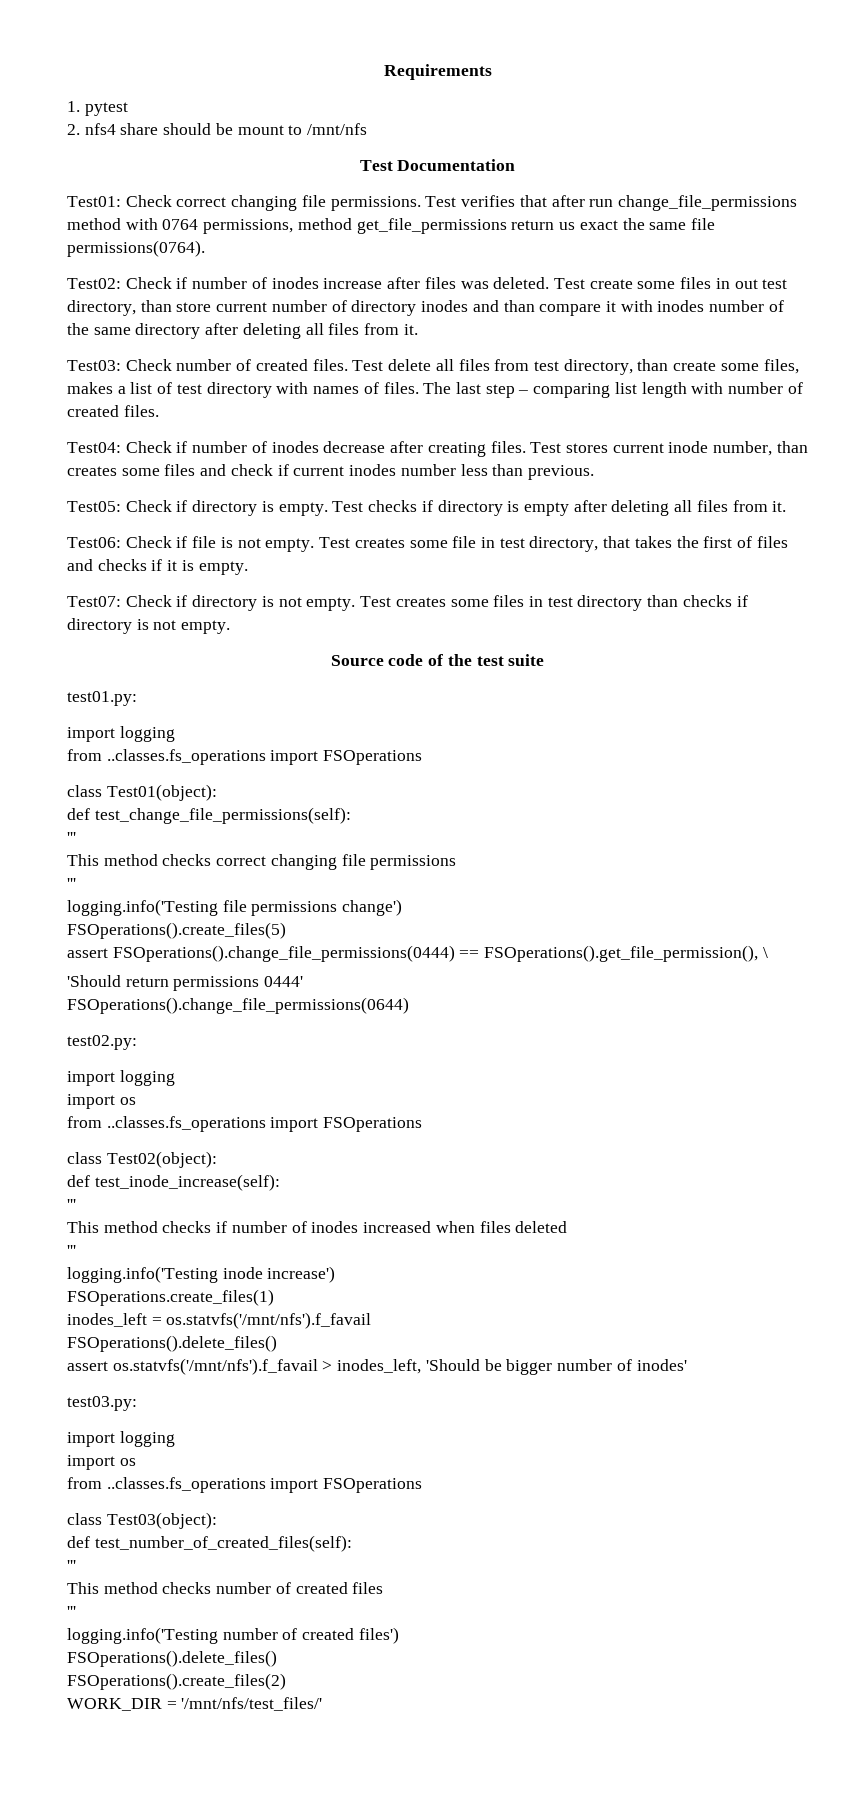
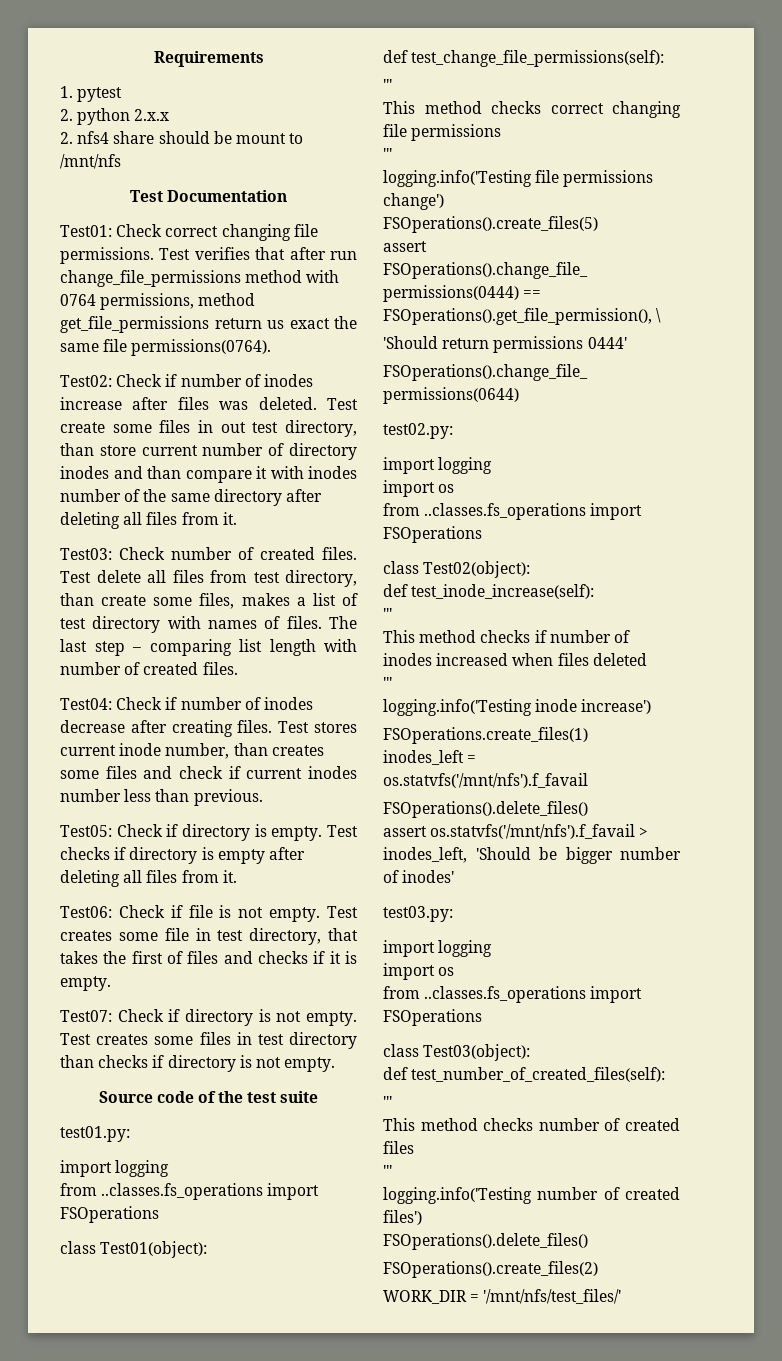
(128, 109) none -> [60,108,170,125] // 2. python 2.x.x

